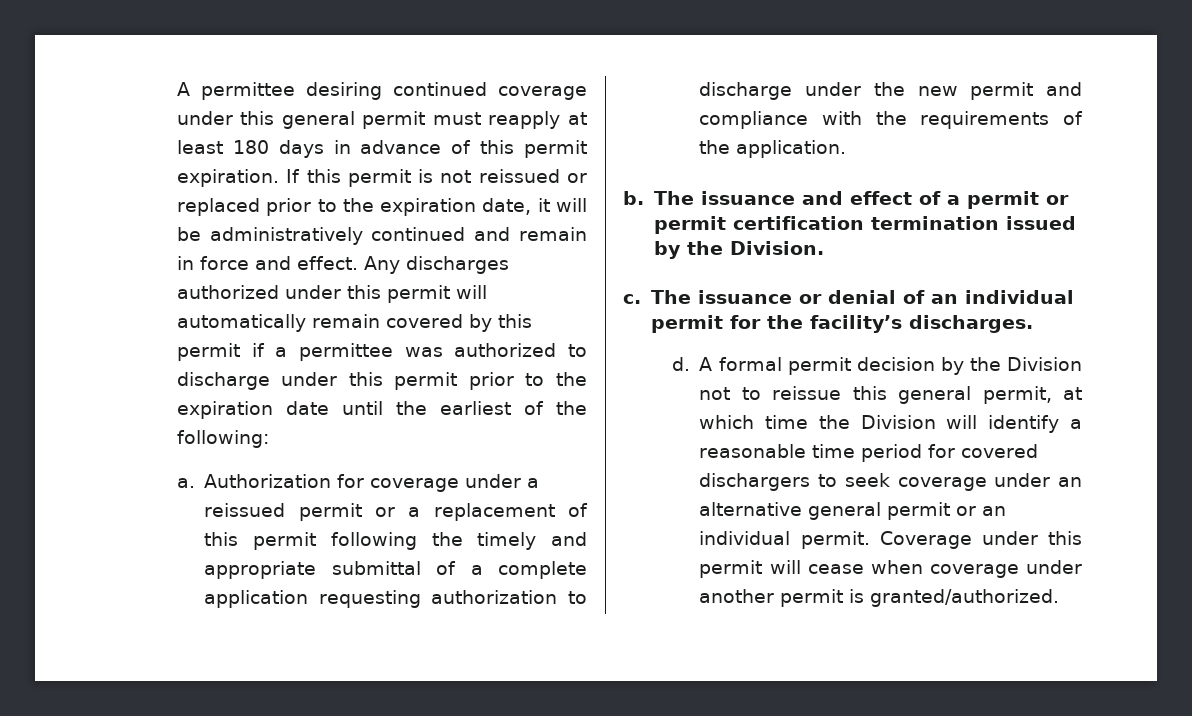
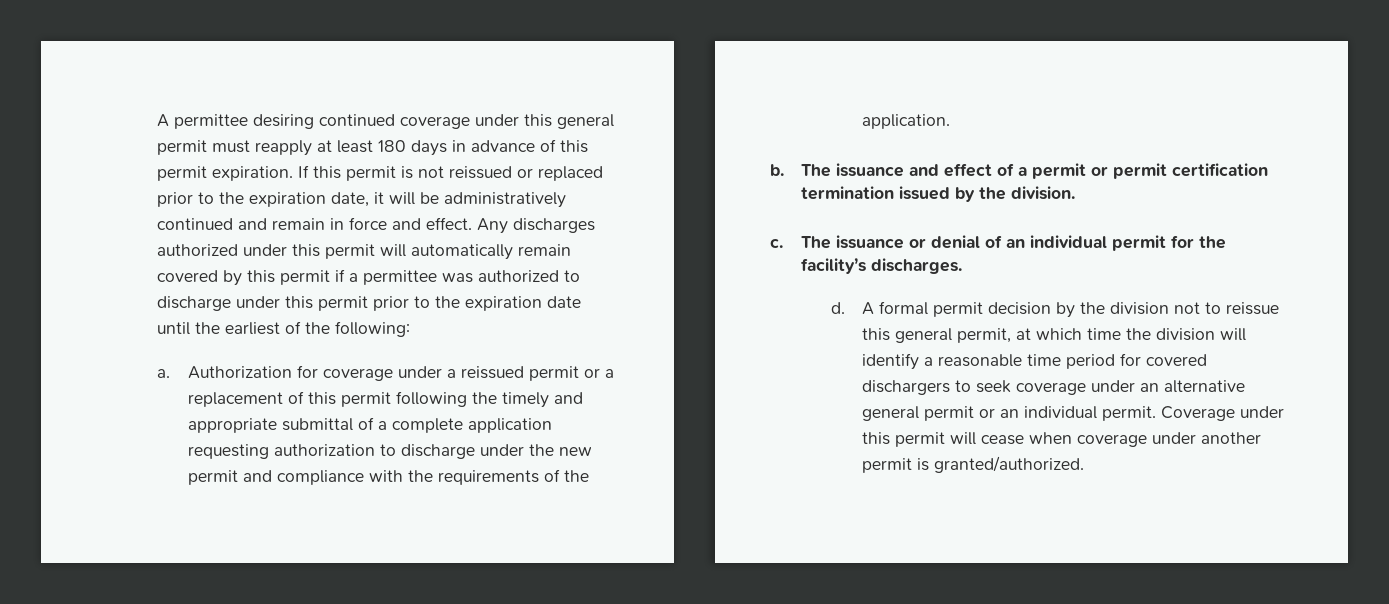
[729,241,824,255] Division. -> [1010,186,1075,200] division.
[1007,357,1082,371] Division -> [1110,302,1170,315] division
[860,415,936,429] Division -> [1156,328,1216,341] division

